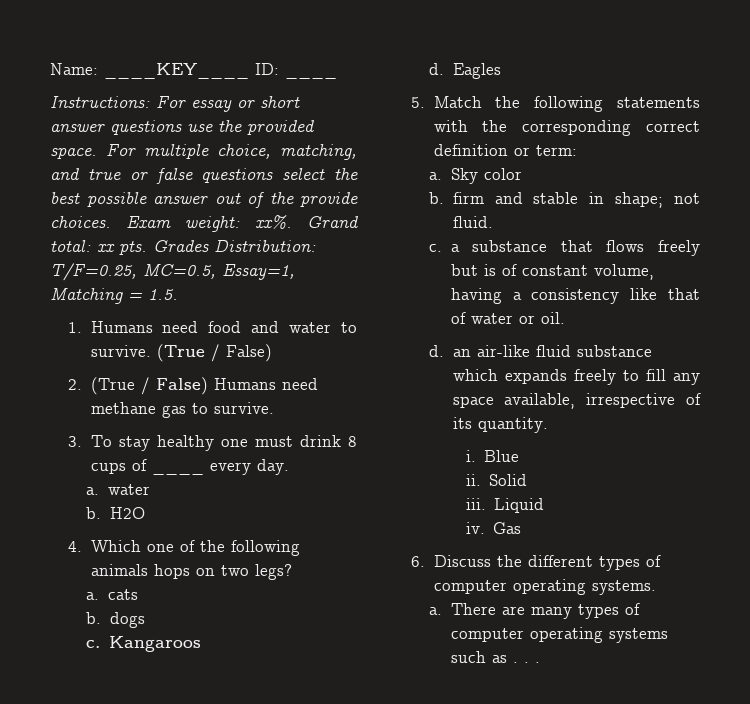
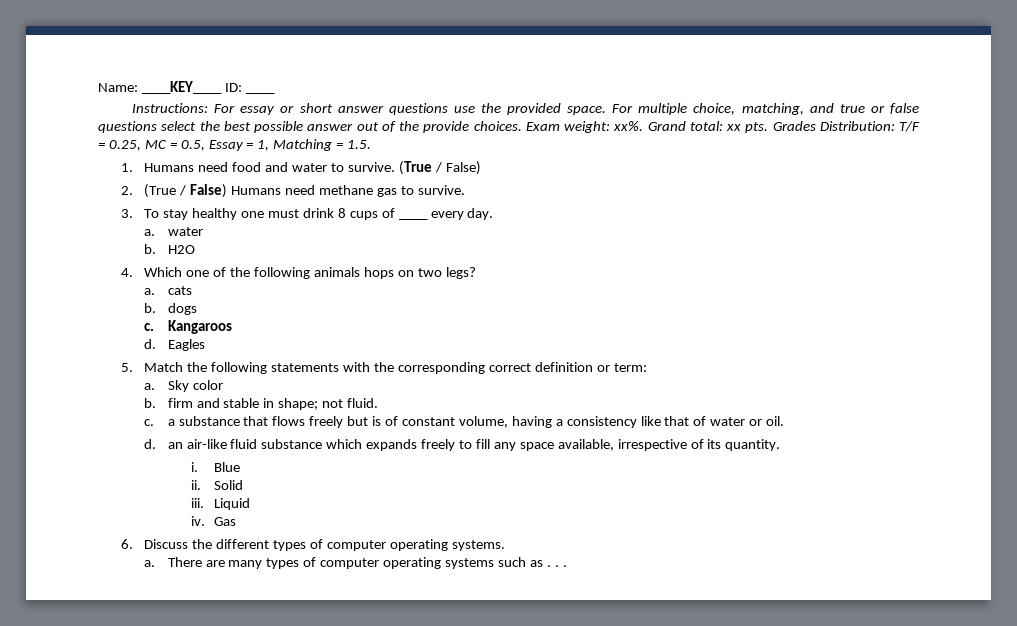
[50,263,295,281] T/F=0.25, MC=0.5, Essay=1, -> [899,121,920,132] [98,140,270,151] T/F = 0.25, MC = 0.5, Essay = 1,

